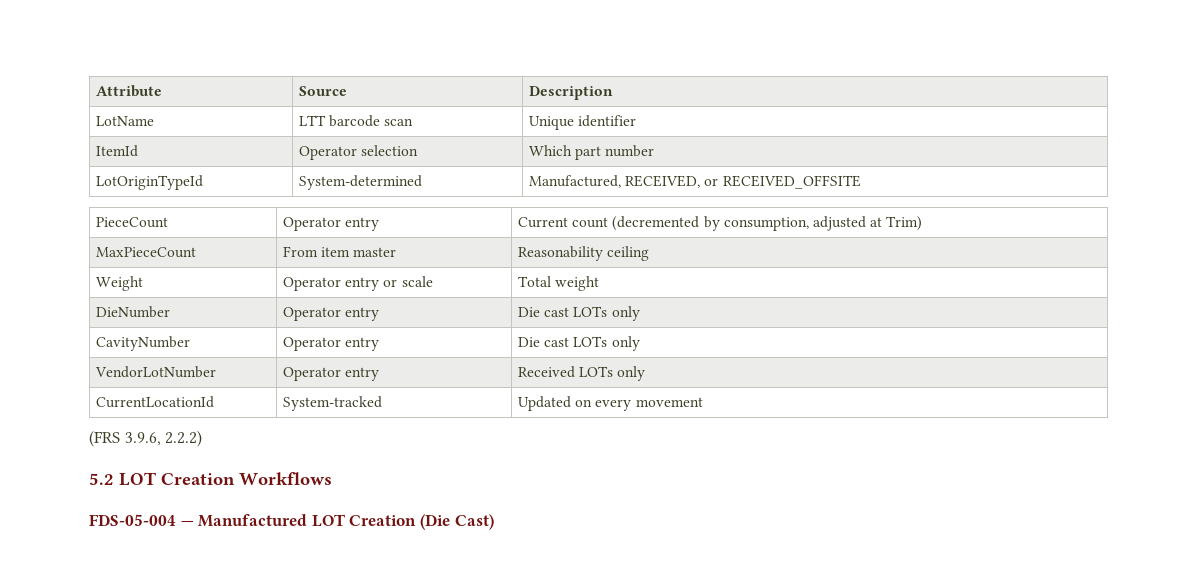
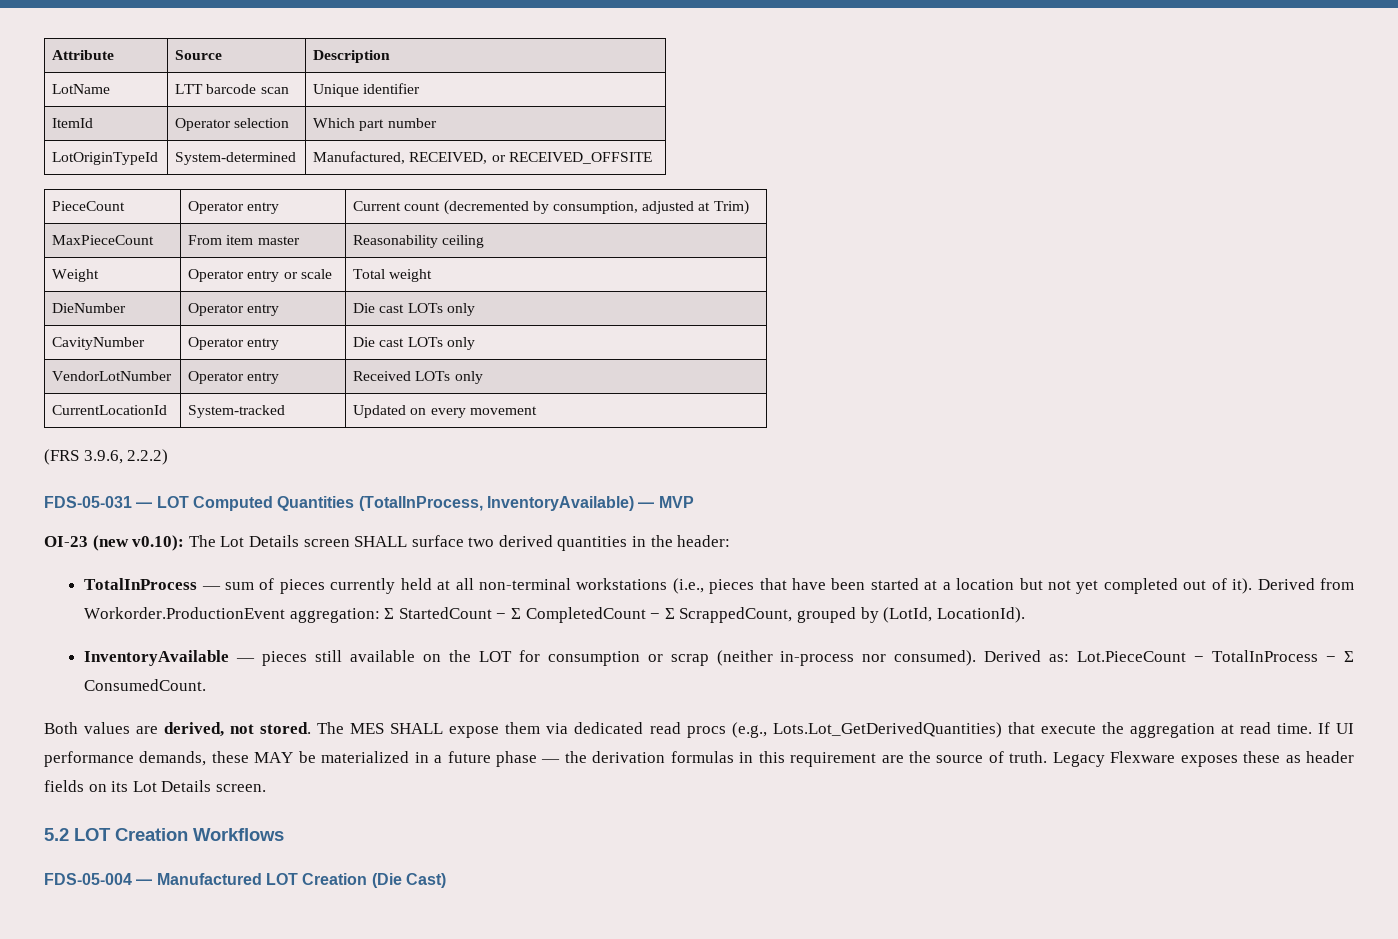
(203, 438) none -> [44,496,694,511] [44,535,731,551] [84,578,1354,594] [84,607,1025,623] [84,650,1355,666] [84,679,207,691] [44,722,1354,738] [44,751,1354,767] [44,780,266,792] // FDS-05-031 — LOT Computed Quantities (TotalInProcess, InventoryAvailable) — MVP // OI-23 (new v0.10): The Lot Details screen SHALL surface two derived quantities in the header: // TotalInProcess — sum of pieces currently held at all non-terminal workstations (i.e., pieces that have been started at a location but not yet completed out of it). Derived from Workorder.ProductionEvent aggregation: Σ StartedCount − Σ CompletedCount − Σ ScrappedCount, grouped by (LotId, LocationId). // InventoryAvailable — pieces still available on the LOT for consumption or scrap (neither in-process nor consumed). Derived as: Lot.PieceCount − TotalInProcess − Σ ConsumedCount. // Both values are derived, not stored. The MES SHALL expose them via dedicated read procs (e.g., Lots.Lot_GetDerivedQuantities) that execute the aggregation at read time. If UI performance demands, these MAY be materialized in a future phase — the derivation formulas in this requirement are the source of truth. Legacy Flexware exposes these as header fields on its Lot Details screen.

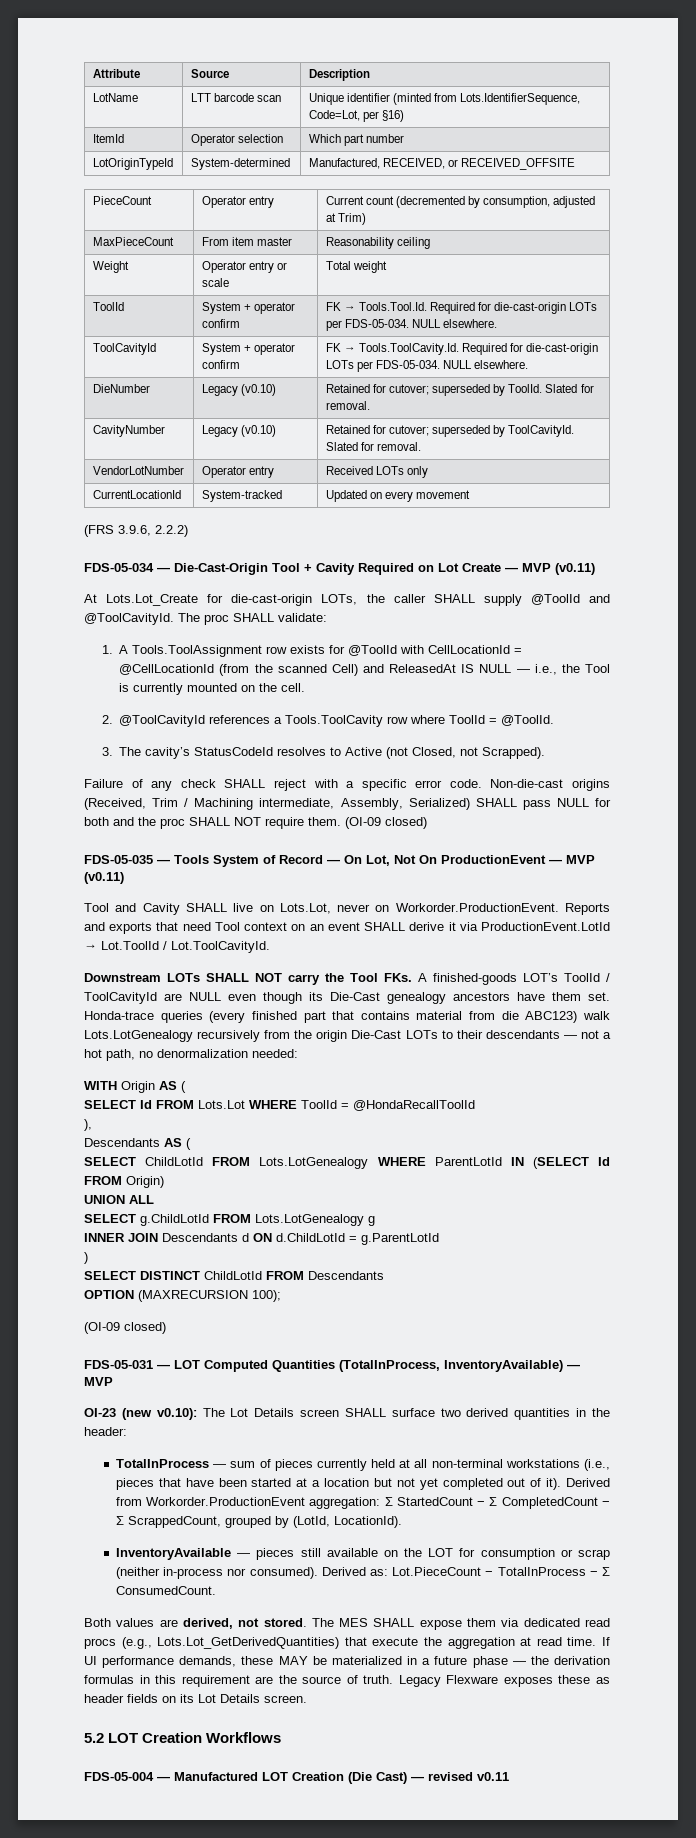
(421, 88) none -> [392,93,581,105] [308,110,404,122] (minted from Lots.IdentifierSequence, Code=Lot, per §16)
[52,303,127,313] [188,303,280,316] [353,303,475,316] [52,337,146,350] [188,337,280,350] [353,337,475,350] DieNumber | Operator entry | Die cast LOTs only // CavityNumber | Operator entry | Die cast LOTs only -> [92,302,124,311] [201,302,295,314] [201,319,240,328] [325,302,598,314] [325,319,498,331] [92,343,156,355] [201,343,295,355] [201,360,240,369] [325,343,599,355] [325,360,529,372] [92,384,150,393] [201,384,276,396] [325,384,594,396] [325,401,370,410] [92,425,165,437] [201,425,276,437] [325,425,575,437] [325,442,421,451] ToolId | System + operator confirm | FK → Tools.Tool.Id. Required for die-cast-origin LOTs per FDS-05-034. NULL elsewhere. // ToolCavityId | System + operator confirm | FK → Tools.ToolCavity.Id. Required for die-cast-origin LOTs per FDS-05-034. NULL elsewhere. // DieNumber | Legacy (v0.10) | Retained for cutover; superseded by ToolId. Slated for removal. // CavityNumber | Legacy (v0.10) | Retained for cutover; superseded by ToolCavityId. Slated for removal.
(169, 457) none -> [84,563,595,575] [84,594,611,606] [84,613,327,625] [101,645,523,657] [119,664,610,676] [119,683,306,695] [101,715,555,727] [101,747,546,759] [84,779,610,791] [84,798,612,810] [84,817,427,829] [84,855,595,867] [84,872,124,884] [84,903,610,915] [84,922,610,934] [84,941,270,953] [84,973,610,985] [84,992,610,1004] [84,1011,610,1023] [84,1030,611,1042] [84,1049,298,1061] [84,1081,186,1093] [84,1100,475,1111] [84,1119,92,1131] [84,1138,191,1150] [84,1157,610,1169] [84,1176,164,1188] [84,1195,154,1204] [84,1214,375,1226] [84,1233,439,1245] [84,1252,88,1264] [84,1271,384,1280] [84,1290,281,1302] [84,1322,166,1334] // FDS-05-034 — Die-Cast-Origin Tool + Cavity Required on Lot Create — MVP (v0.11) // At Lots.Lot_Create for die-cast-origin LOTs, the caller SHALL supply @ToolId and @ToolCavityId. The proc SHALL validate: // 1. A Tools.ToolAssignment row exists for @ToolId with CellLocationId = @CellLocationId (from the scanned Cell) and ReleasedAt IS NULL — i.e., the Tool is currently mounted on the cell. // 2. @ToolCavityId references a Tools.ToolCavity row where ToolId = @ToolId. // 3. The cavity’s StatusCodeId resolves to Active (not Closed, not Scrapped). // Failure of any check SHALL reject with a specific error code. Non-die-cast origins (Received, Trim / Machining intermediate, Assembly, Serialized) SHALL pass NULL for both and the proc SHALL NOT require them. (OI-09 closed) // FDS-05-035 — Tools System of Record — On Lot, Not On ProductionEvent — MVP (v0.11) // Tool and Cavity SHALL live on Lots.Lot, never on Workorder.ProductionEvent. Reports and exports that need Tool context on an event SHALL derive it via ProductionEvent.LotId → Lot.ToolId / Lot.ToolCavityId. // Downstream LOTs SHALL NOT carry the Tool FKs. A finished-goods LOT’s ToolId / ToolCavityId are NULL even though its Die-Cast genealogy ancestors have them set. Honda-trace queries (every finished part that contains material from die ABC123) walk Lots.LotGenealogy recursively from the origin Die-Cast LOTs to their descendants — not a hot path, no denormalization needed: // WITH Origin AS ( // SELECT Id FROM Lots.Lot WHERE ToolId = @HondaRecallToolId // ), // Descendants AS ( // SELECT ChildLotId FROM Lots.LotGenealogy WHERE ParentLotId IN (SELECT Id FROM Origin) // UNION ALL // SELECT g.ChildLotId FROM Lots.LotGenealogy g // INNER JOIN Descendants d ON d.ChildLotId = g.ParentLotId // ) // SELECT DISTINCT ChildLotId FROM Descendants // OPTION (MAXRECURSION 100); // (OI-09 closed)
(446, 880) none -> [411,1772,509,1781] — revised v0.11

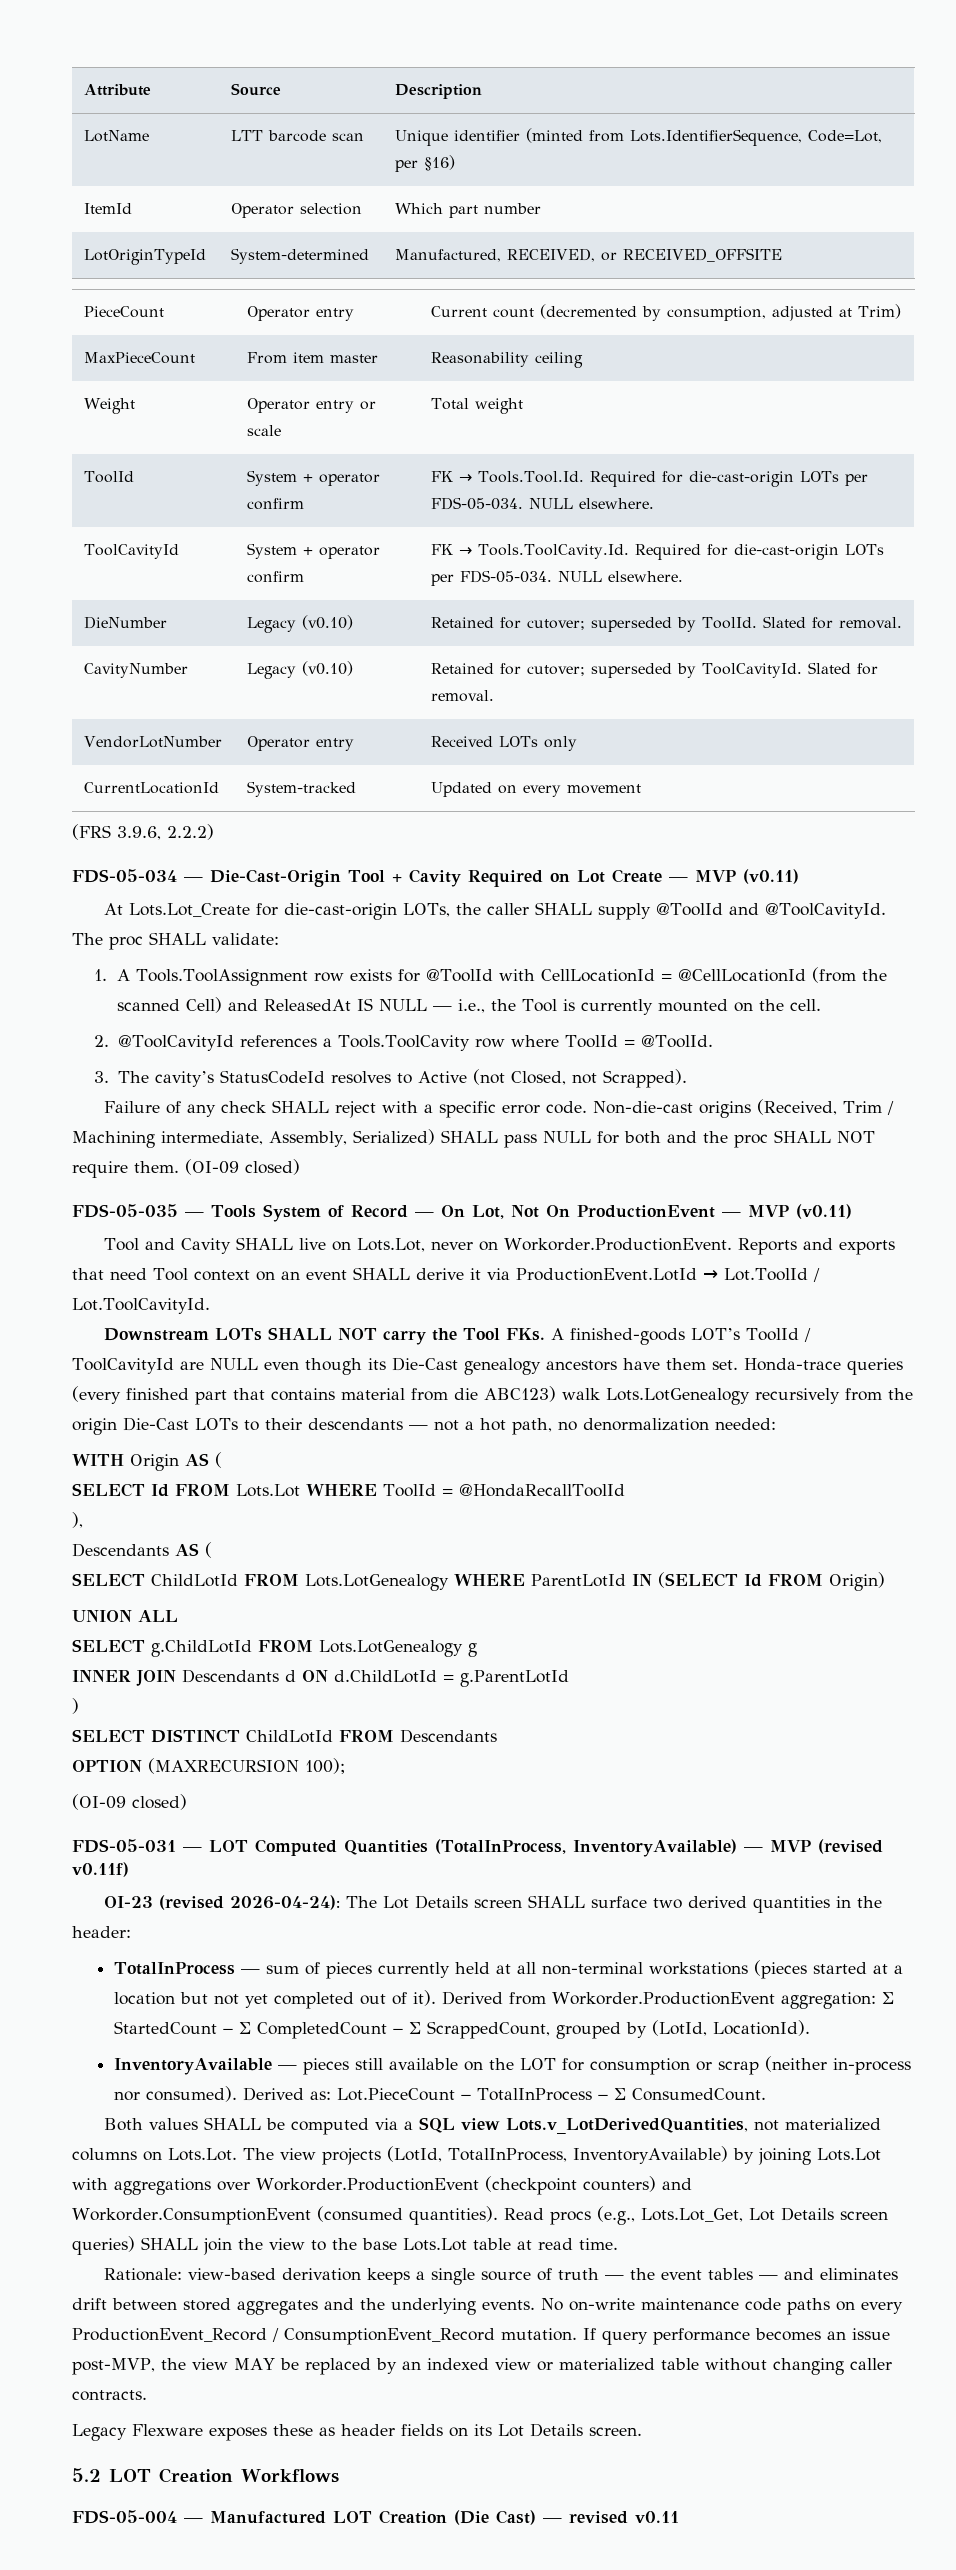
(113, 1381) none -> [817,1839,883,1854] [72,1862,129,1877] (revised v0.11f)
[121,1408,197,1420] (new v0.10): -> [159,1895,341,1910] (revised 2026-04-24):
[583,1459,610,1471] [115,1478,247,1490] (i.e., pieces that have been -> [753,1960,807,1979] (pieces
[159,1618,611,1630] [84,1637,611,1649] [84,1656,610,1668] [84,1675,394,1687] are derived, not stored. The MES SHALL expose them via dedicated read procs (e.g., Lots.Lot_GetDerivedQuantities) that execute the aggregation at read time. If UI performance demands, these MAY be materialized in a future phase — the derivation formulas in this requirement are the source of truth. -> [204,2117,882,2135] [72,2146,881,2165] [72,2176,692,2195] [72,2206,888,2225] [72,2236,618,2255] [104,2268,899,2285] [72,2298,903,2315] [72,2328,890,2345] [72,2358,892,2375] [72,2390,147,2401] SHALL be computed via a SQL view Lots.v_LotDerivedQuantities, not materialized columns on Lots.Lot. The view projects (LotId, TotalInProcess, InventoryAvailable) by joining Lots.Lot with aggregations over Workorder.ProductionEvent (checkpoint counters) and Workorder.ConsumptionEvent (consumed quantities). Read procs (e.g., Lots.Lot_Get, Lot Details screen queries) SHALL join the view to the base Lots.Lot table at read time. // Rationale: view-based derivation keeps a single source of truth — the event tables — and eliminates drift between stored aggregates and the underlying events. No on-write maintenance code paths on every ProductionEvent_Record / ConsumptionEvent_Record mutation. If query performance becomes an issue post-MVP, the view MAY be replaced by an indexed view or materialized table without changing caller contracts. //

